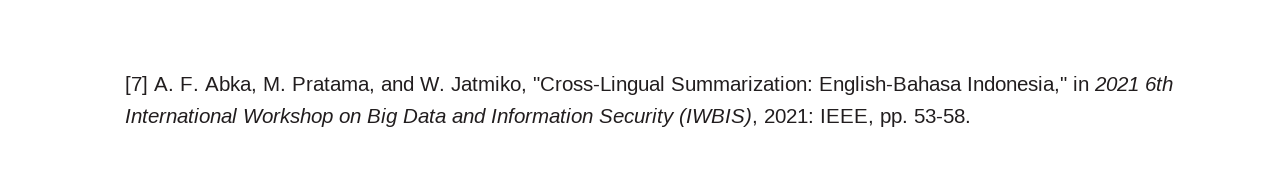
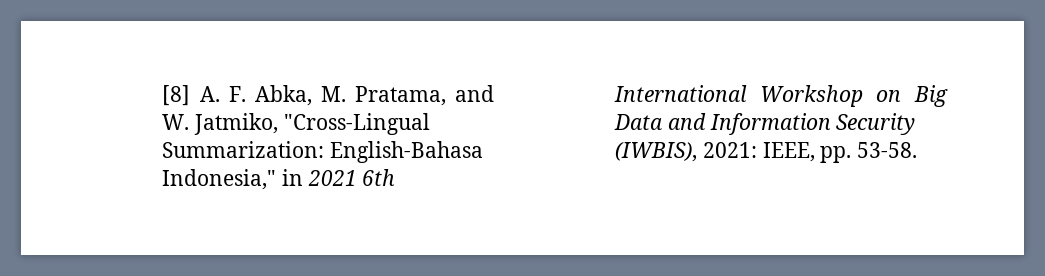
[125,76,149,95] [7] -> [162,85,191,106] [8]

